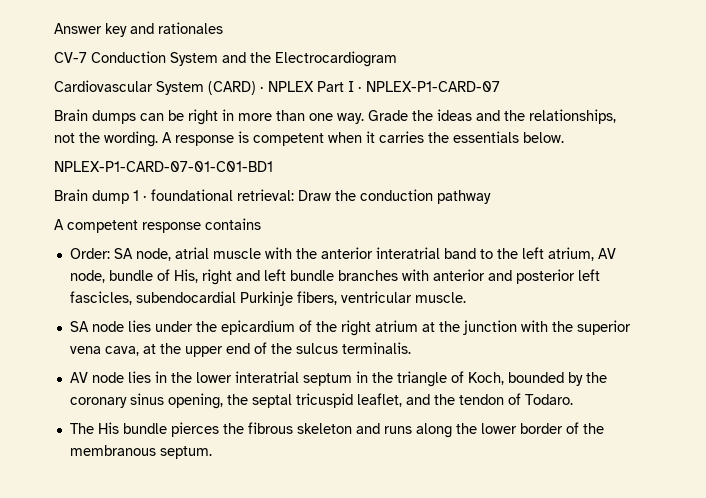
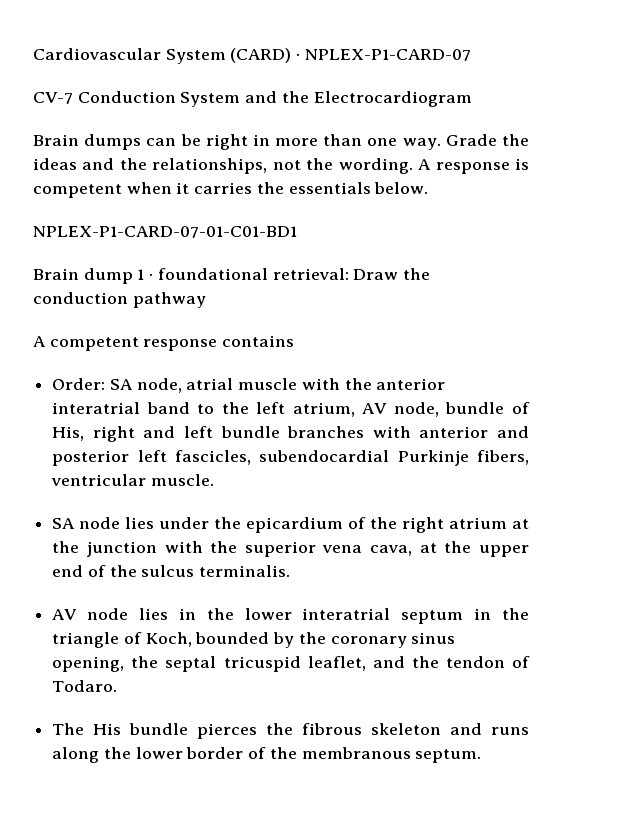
[54,22,223,37] Answer key and rationales -> [33,48,471,64] Cardiovascular System (CARD) · NPLEX-P1-CARD-07
[54,80,500,95] // Cardiovascular System (CARD) · NPLEX Part I · NPLEX-P1-CARD-07 -> (472, 99) none

